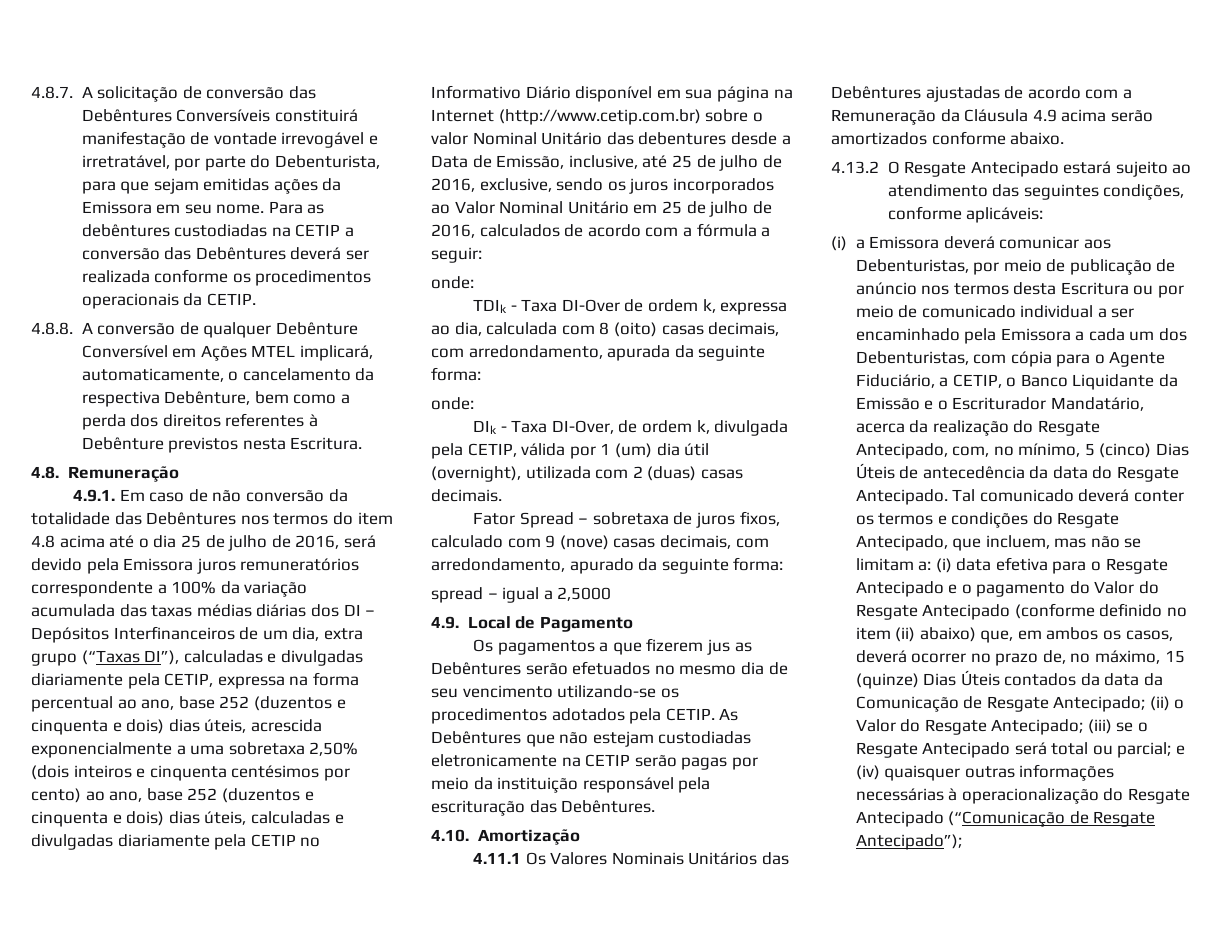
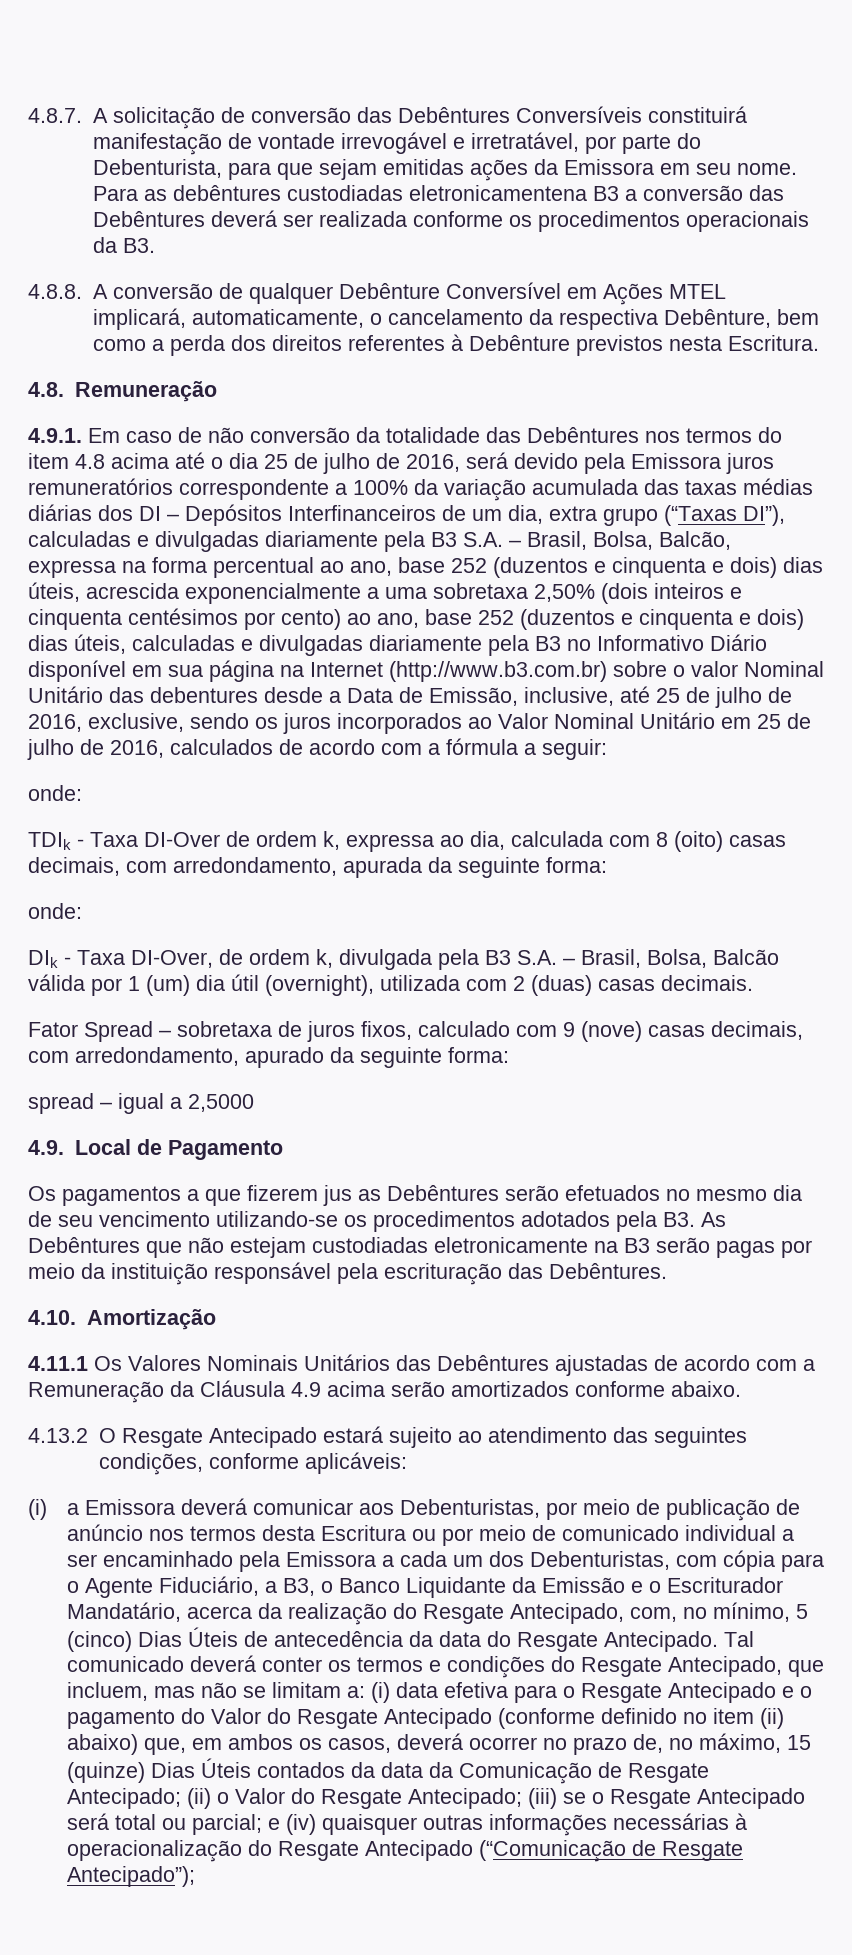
[271,224,341,237] na CETIP -> [408,185,619,201] eletronicamentena B3
[206,293,256,306] CETIP. -> [122,238,155,253] B3.
[164,673,214,687] CETIP, -> [431,531,731,550] B3 S.A. – Brasil, Bolsa, Balcão,
[250,834,296,847] CETIP -> [535,636,561,651] B3
[498,109,701,125] (http://www.cetip.com.br) -> [389,661,607,682] (http://www.b3.com.br)
[467,443,517,457] CETIP, -> [485,949,779,968] B3 S.A. – Brasil, Bolsa, Balcão
[665,708,715,721] CETIP. -> [663,1212,695,1227] B3.
[585,754,631,767] CETIP -> [624,1238,650,1253] B3
[952,374,1002,388] CETIP, -> [282,1578,315,1596] B3,

